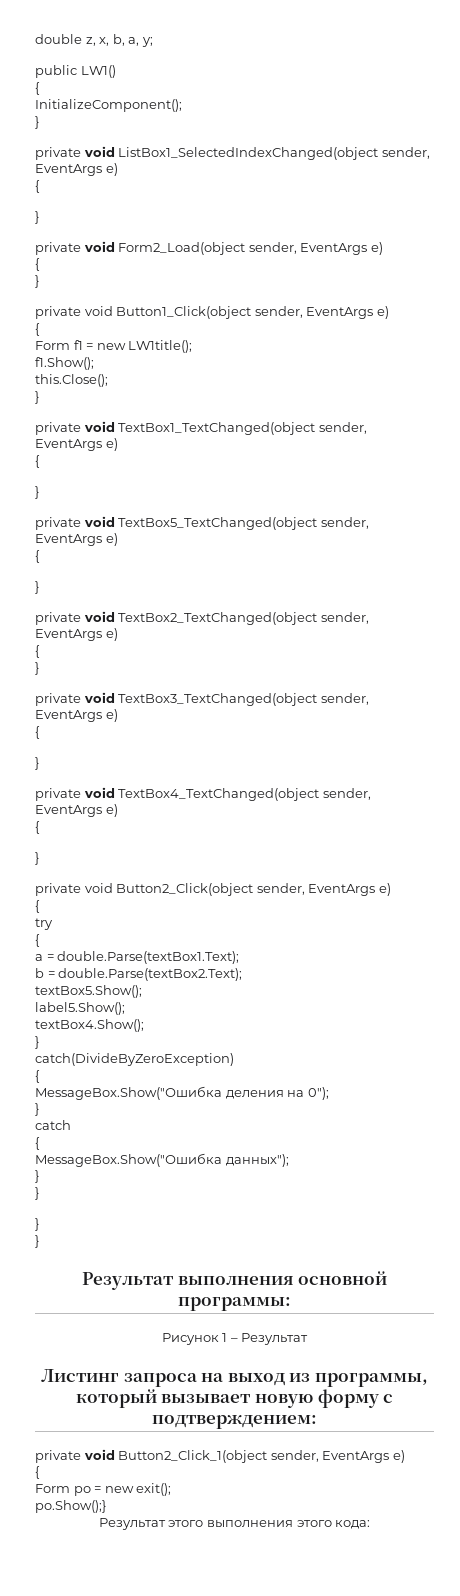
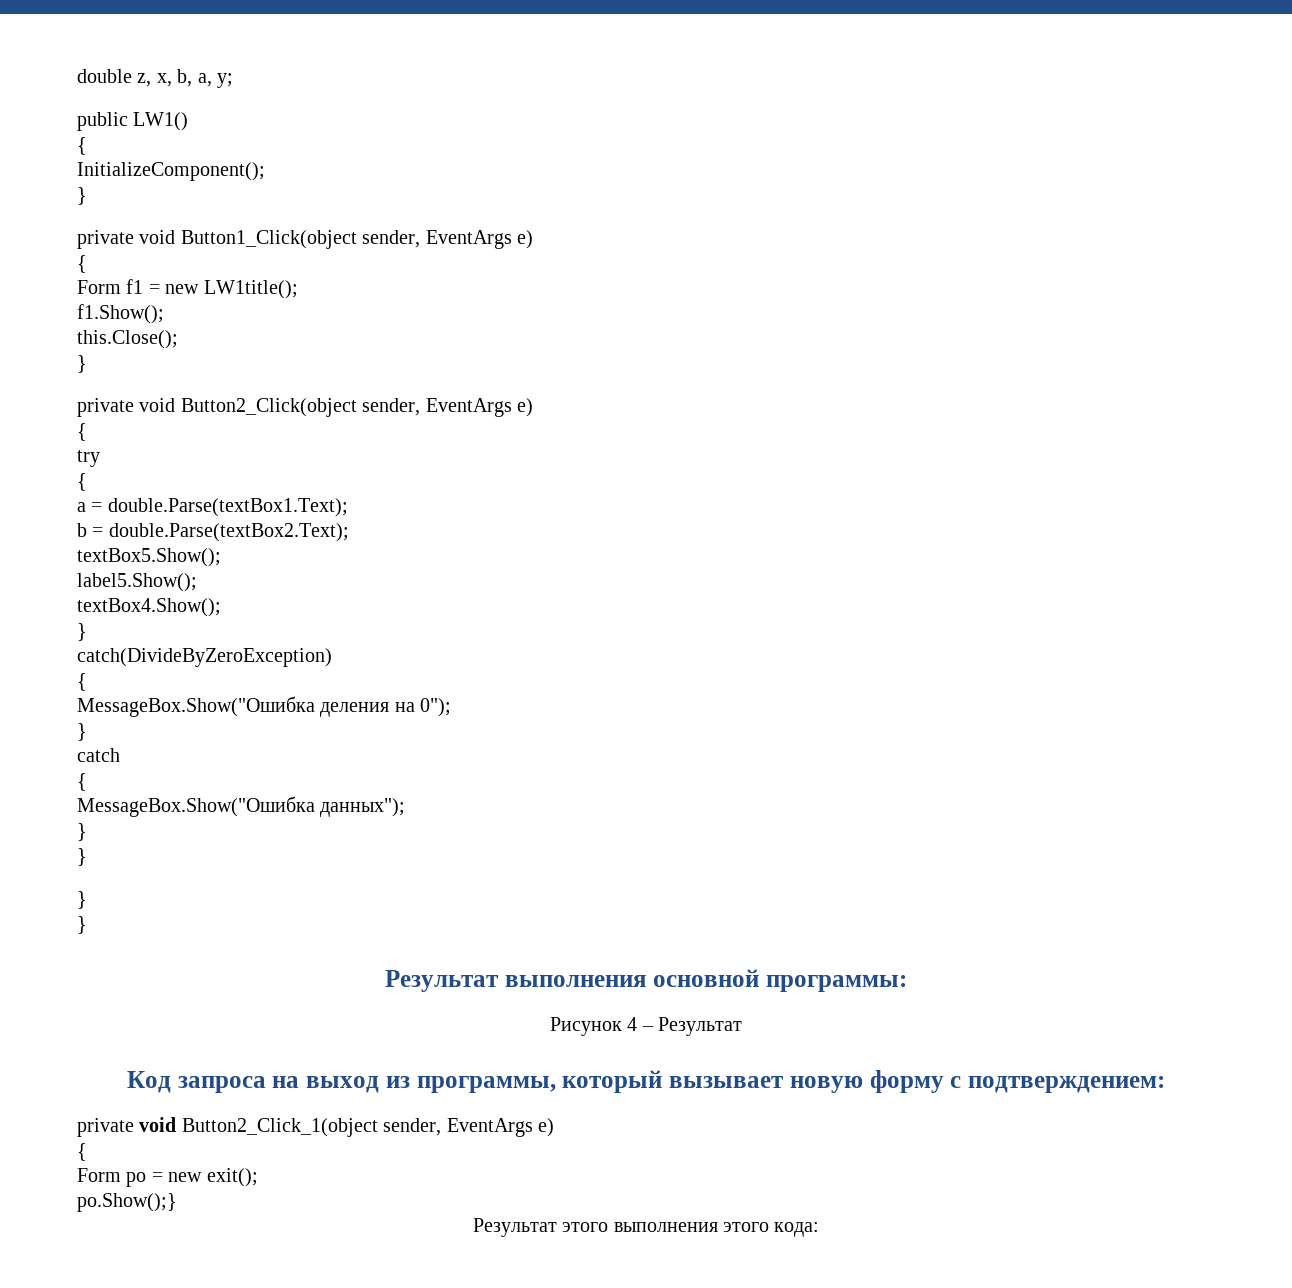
[35,146,430,160] [35,163,118,176] [35,180,40,193] [35,211,39,224] [35,241,383,255] [35,258,40,271] [35,275,39,288] // private void ListBox1_SelectedIndexChanged(object sender, EventArgs e) // { // } // private void Form2_Load(object sender, EventArgs e) // { // } -> (87, 196) none
[35,421,367,435] [35,438,118,451] [35,455,40,468] [35,486,39,499] [35,516,369,530] [35,533,118,546] [35,550,40,563] [35,581,39,594] [35,611,369,625] [35,628,118,641] [35,645,40,658] [35,662,39,675] [35,692,369,706] [35,709,118,722] [35,726,40,739] [35,757,39,770] [35,787,371,801] [35,804,118,817] [35,821,40,834] [35,852,39,865] // private void TextBox1_TextChanged(object sender, EventArgs e) // { // } // private void TextBox5_TextChanged(object sender, EventArgs e) // { // } // private void TextBox2_TextChanged(object sender, EventArgs e) // { // } // private void TextBox3_TextChanged(object sender, EventArgs e) // { // } // private void TextBox4_TextChanged(object sender, EventArgs e) // { // } -> (87, 364) none
[222,1333,228,1342] 1 -> [627,1017,638,1031] 4
[41,1369,120,1382] Листинг -> [126,1071,171,1093] Код

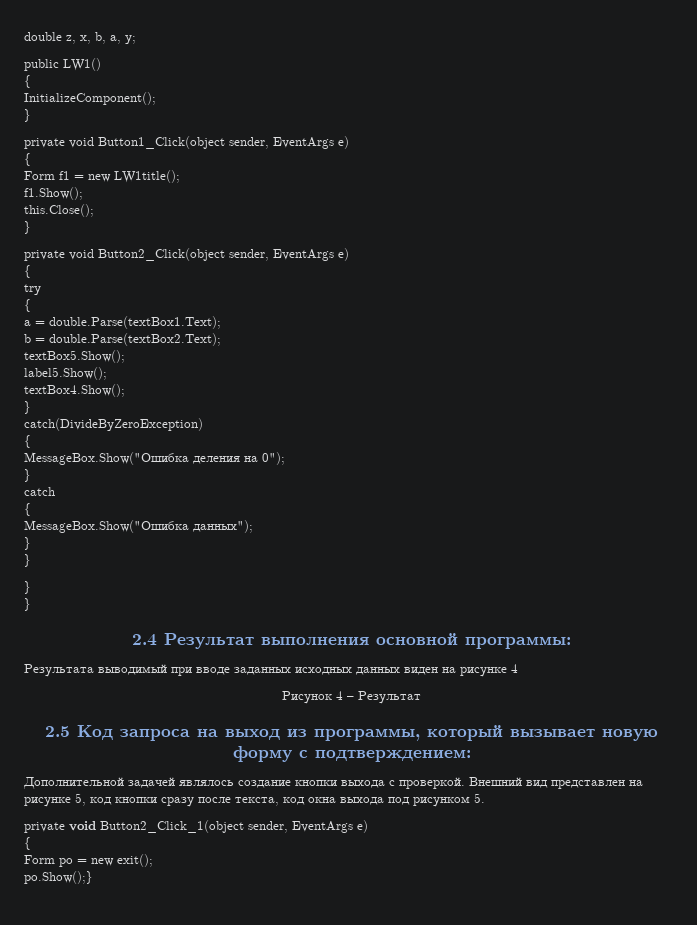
(87, 925) none -> [132,634,157,646] 2.4
(908, 983) none -> [24,664,518,677] // Результата выводимый при вводе заданных исходных данных виден на рисунке 4
(743, 1026) none -> [45,726,70,737] 2.5
(1166, 1084) none -> [23,777,643,789] [24,793,485,807] // Дополнительной задачей являлось создание кнопки выхода с проверкой. Внешний вид представлен на рисунке 5, код кнопки сразу после текста, код окна выхода под рисунком 5.
[472,1218,820,1237] // Результат этого выполнения этого кода: -> (93, 877) none

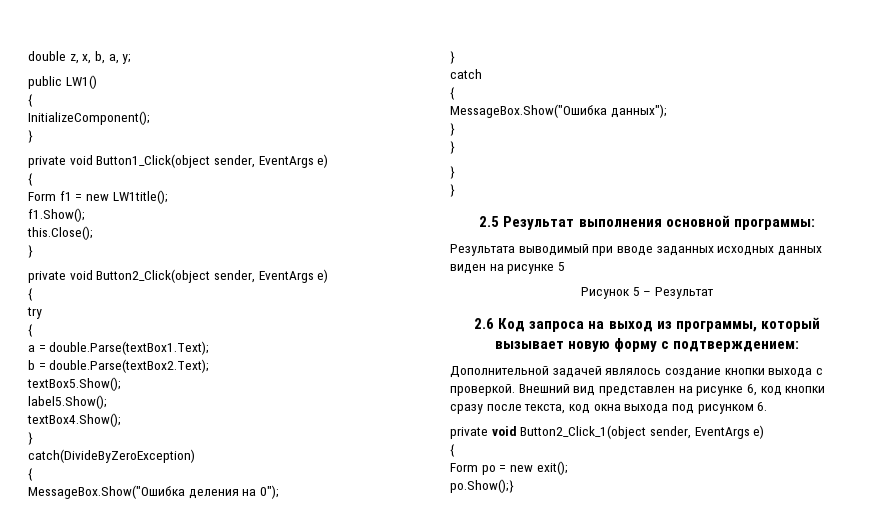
[132,634,157,646] 2.4 -> [479,216,500,227] 2.5
[511,664,518,673] 4 -> [557,262,565,271] 5
[336,691,343,700] 4 -> [632,287,640,296] 5
[45,726,70,737] 2.5 -> [474,318,495,329] 2.6
[75,793,86,806] 5, -> [746,384,757,396] 6,
[474,793,485,803] 5. -> [757,402,768,411] 6.

